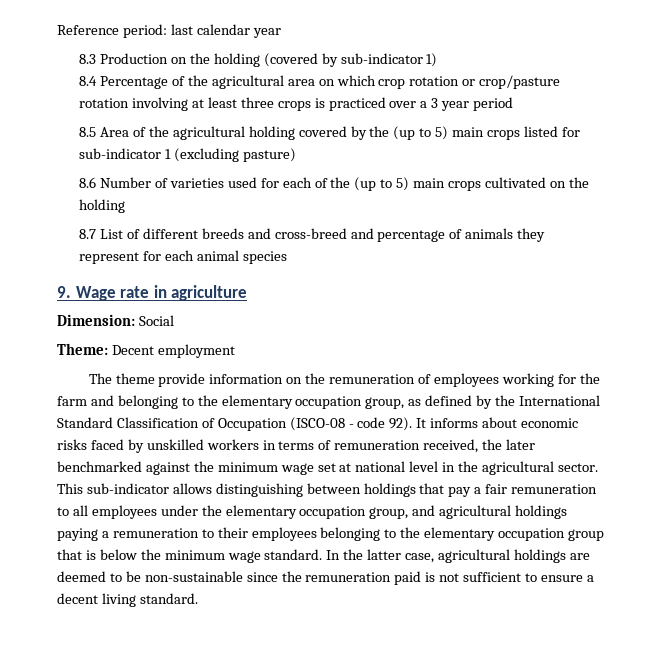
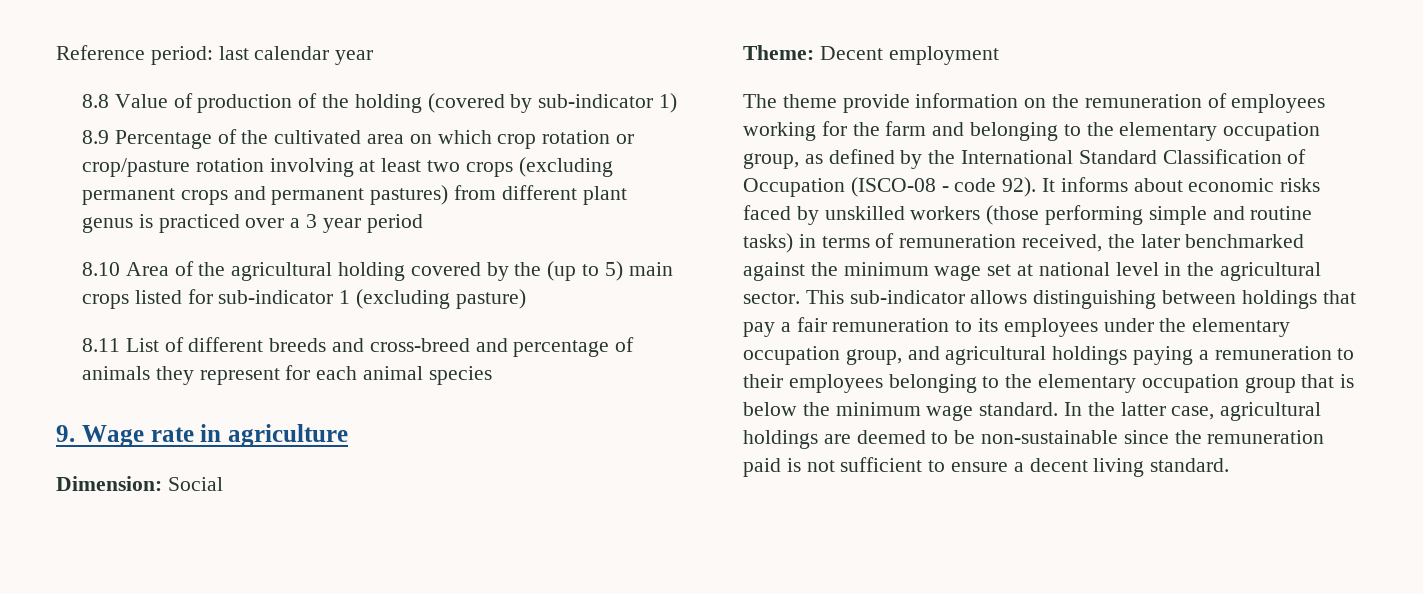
[79,53,187,64] 8.3 Production on -> [81,93,318,113] 8.8 Value of production of
[79,76,98,86] 8.4 -> [81,130,109,144] 8.9
[211,75,284,89] agricultural -> [274,130,362,144] cultivated
[240,97,311,111] three crops -> [426,157,613,177] [81,185,627,205] [81,217,133,233] two crops (excluding permanent crops and permanent pastures) from different plant genus
[79,127,97,137] 8.5 -> [81,262,120,276] 8.10
[79,177,589,191] [79,199,126,213] [79,229,97,239] 8.6 Number of varieties used for each of the (up to 5) main crops cultivated on the holding // 8.7 -> [81,338,120,352] 8.11
(259, 444) none -> [986,205,1313,225] [743,233,793,253] (those performing simple and routine tasks)
[72,505,88,516] all -> [978,318,999,332] its

